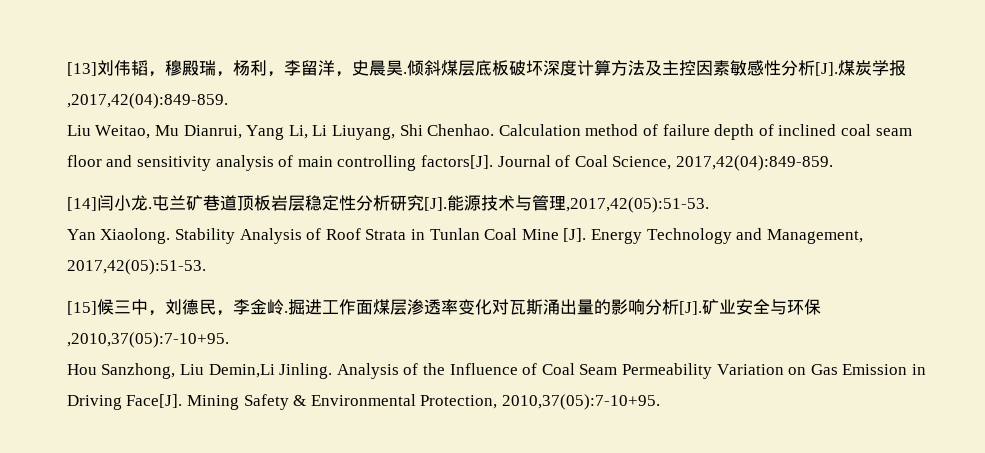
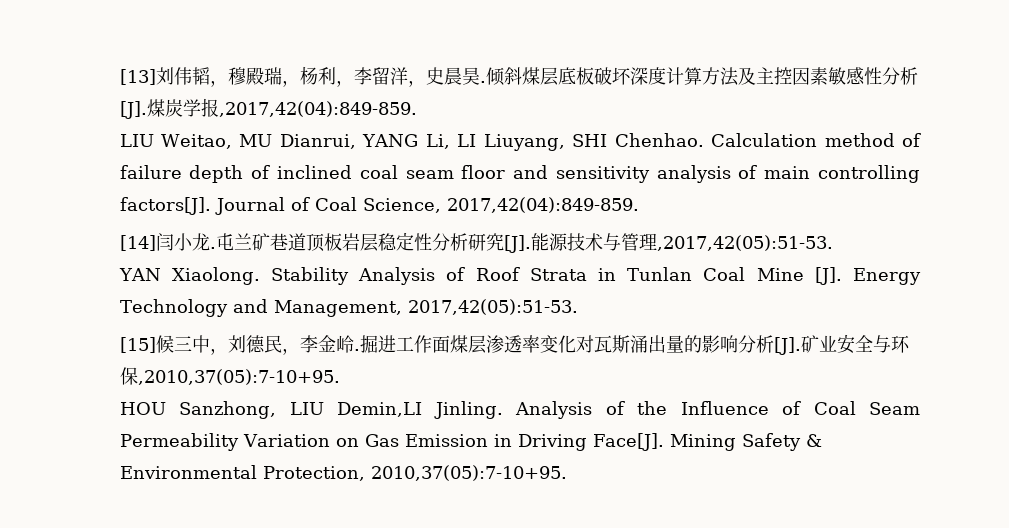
[66,124,423,140] Liu Weitao, Mu Dianrui, Yang Li, Li Liuyang, Shi -> [119,134,608,151] LIU Weitao, MU Dianrui, YANG Li, LI Liuyang, SHI
[66,229,96,240] Yan -> [118,268,161,281] YAN
[66,363,275,379] Hou Sanzhong, Liu Demin,Li -> [119,401,423,419] HOU Sanzhong, LIU Demin,LI

